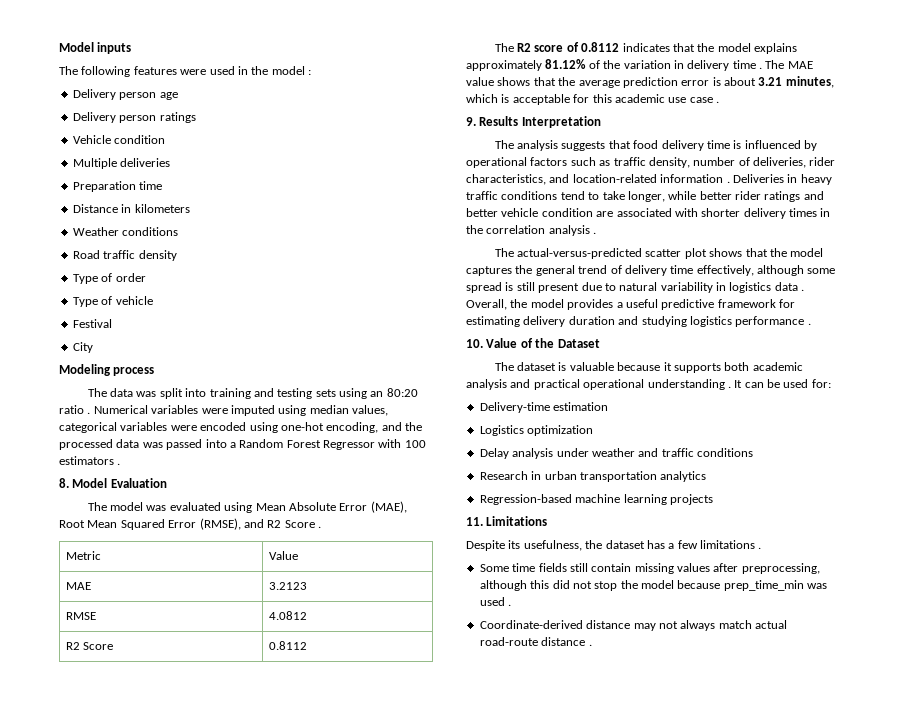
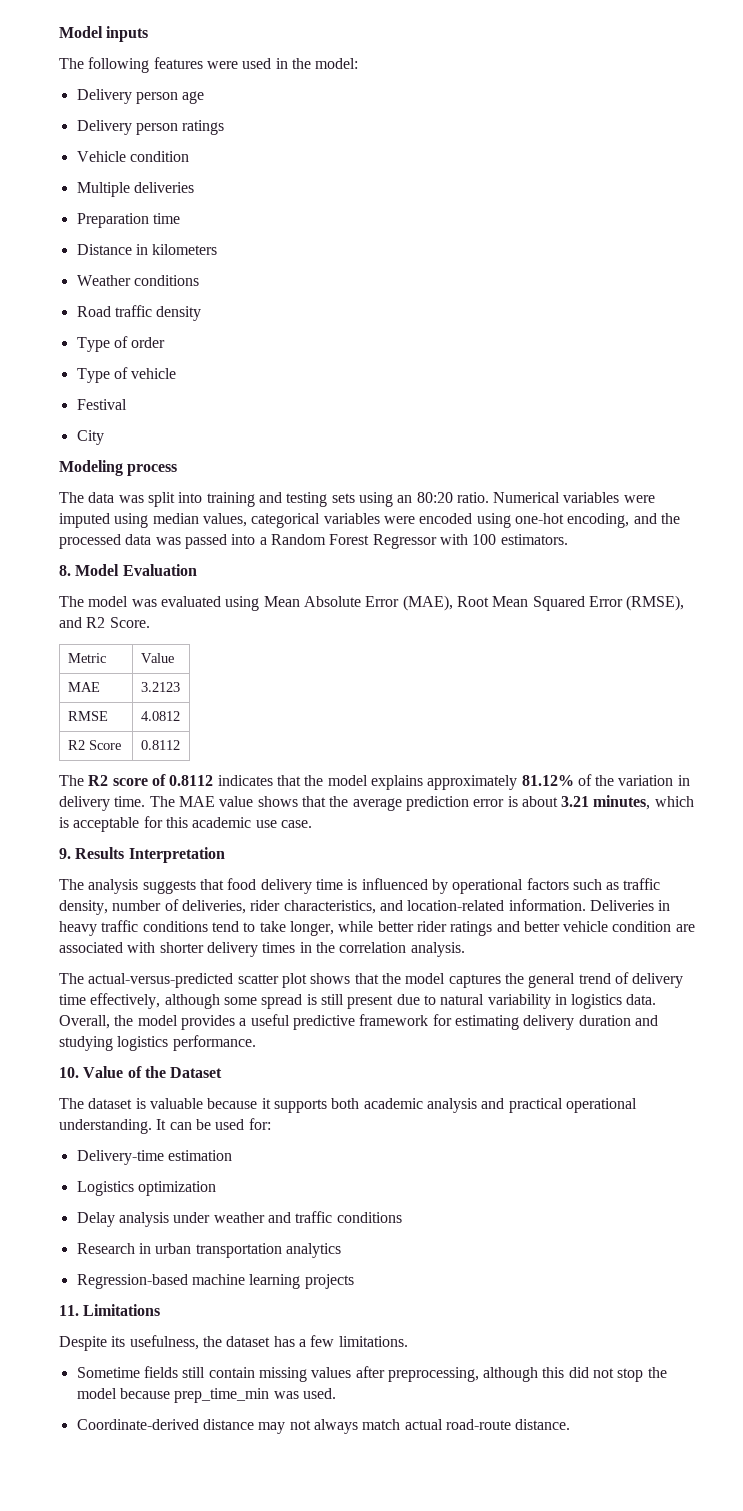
[271,66,311,75] model : -> [315,58,359,69] model:
[59,405,91,414] ratio . -> [456,492,489,503] ratio.
[59,456,121,465] estimators . -> [500,534,568,545] estimators.
[284,520,321,528] Score . -> [109,617,150,628] Score.
[732,60,762,69] time . -> [114,796,146,807] time.
[689,97,719,103] case . -> [280,820,312,828] case.
[660,174,730,183] information . -> [508,899,586,911] information.
[548,225,597,236] analysis . -> [410,942,465,957] analysis.
[774,282,805,291] data . -> [626,994,657,1005] data.
[735,316,811,327] performance . -> [172,1035,256,1051] performance.
[647,379,731,390] understanding . -> [59,1119,152,1134] understanding.
[700,540,762,549] [479,563,536,572] limitations . // Some time -> [338,1336,408,1347] [76,1367,140,1378] limitations. // Sometime
[479,597,512,606] used . -> [302,1388,336,1399] used.
[541,637,592,646] distance . -> [515,1419,571,1430] distance.

